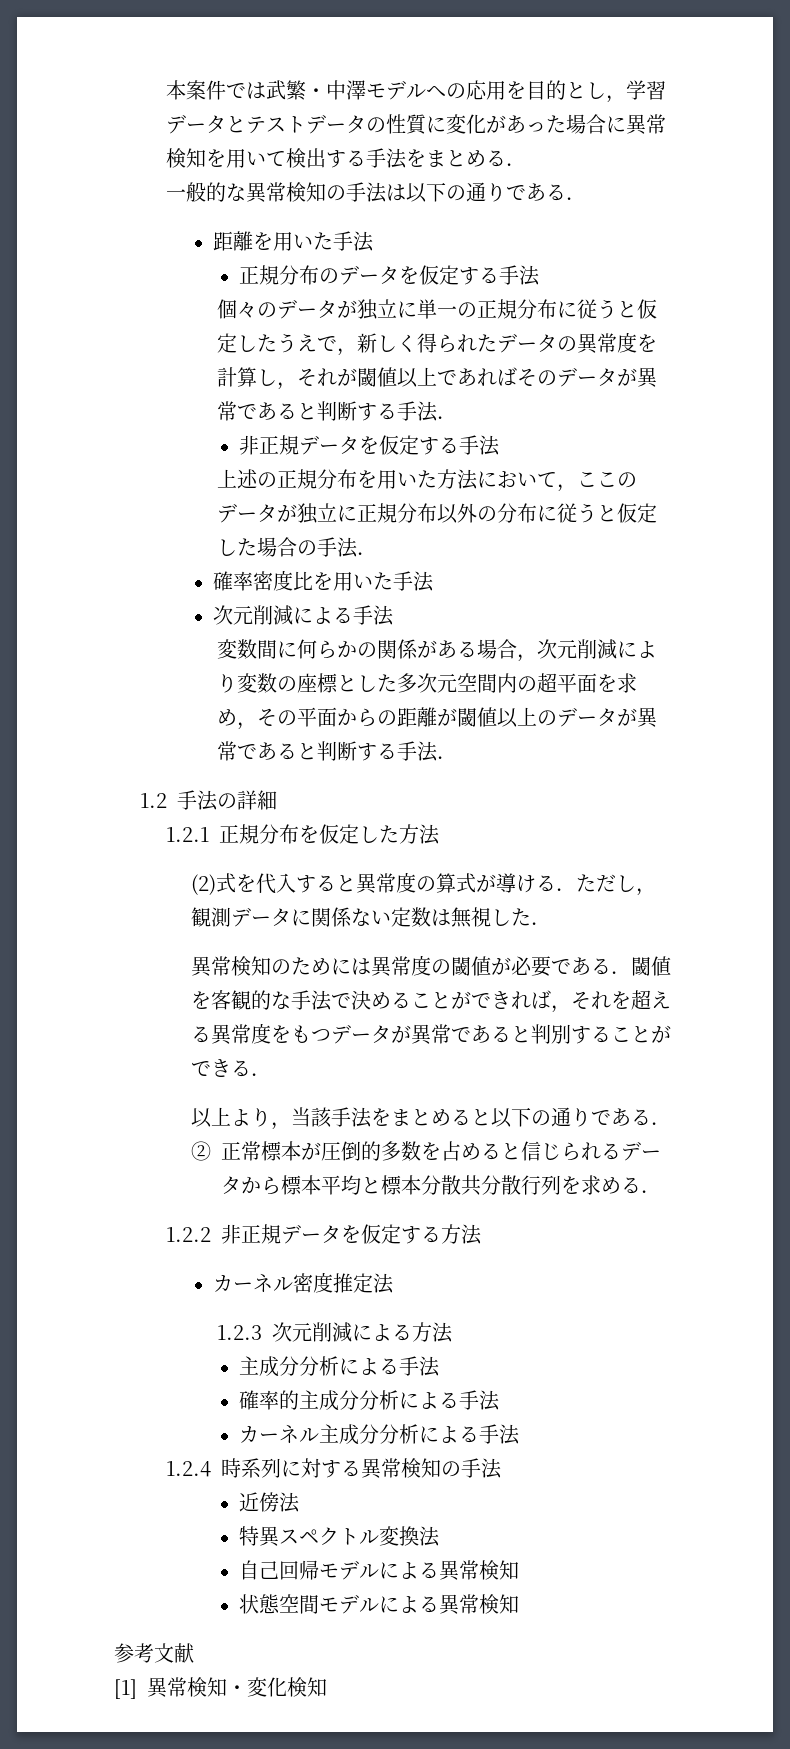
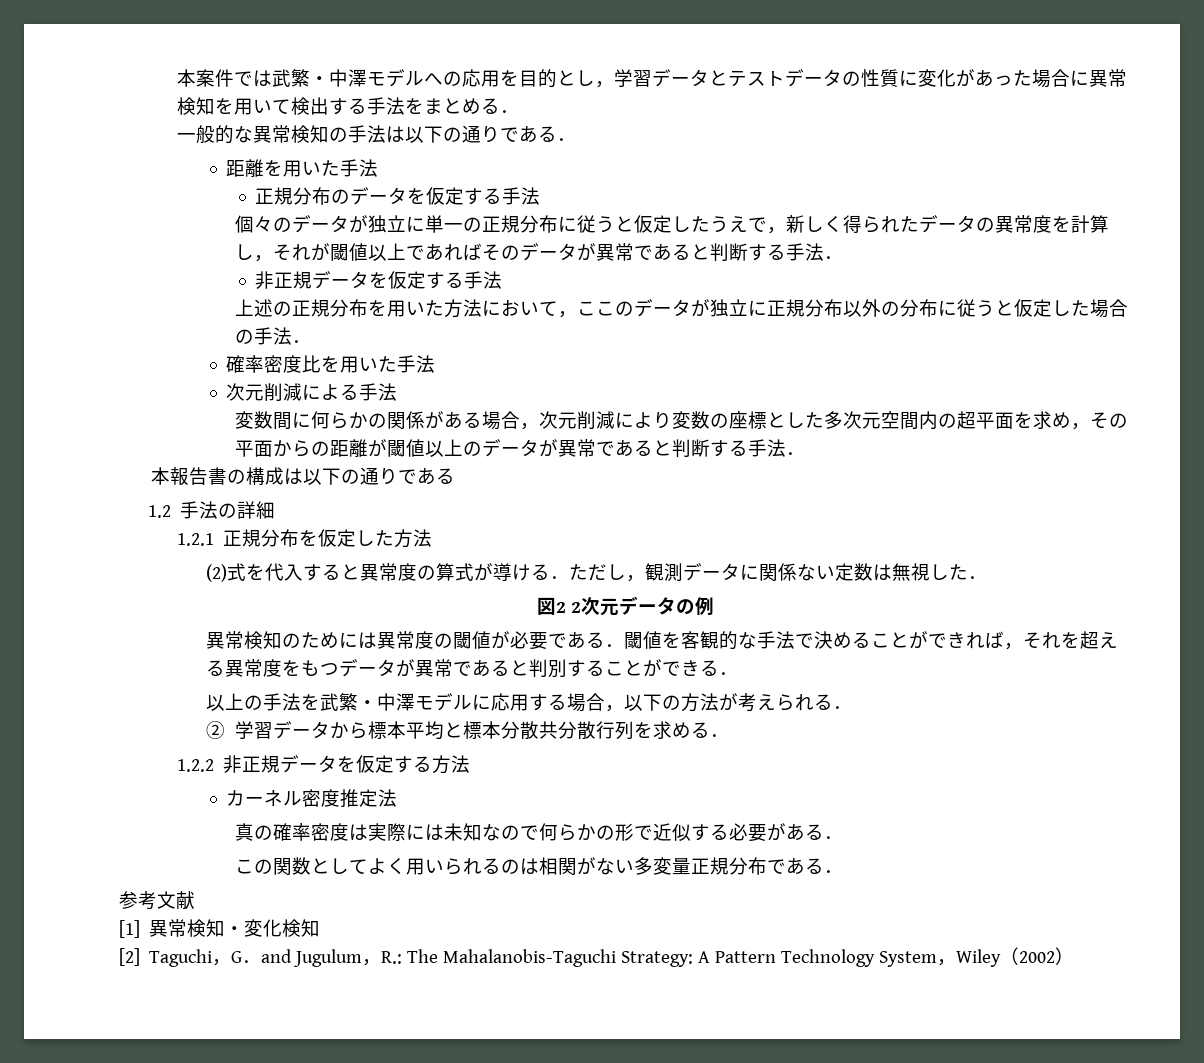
(458, 757) none -> [151,467,456,485] // 本報告書の構成は以下の通りである
(552, 923) none -> [537,596,714,616] // 図2 2次元データの例
[231,1107,672,1130] [191,1141,622,1161] より，当該手法をまとめると以下の通りである． // ②正常標本が圧倒的多数を占めると信じられる -> [243,693,852,712] [205,721,273,739] の手法を武繁・中澤モデルに応用する場合，以下の方法が考えられる． // ②学習
[217,1322,454,1343] [239,1356,441,1377] [239,1390,501,1411] [239,1424,521,1445] [165,1458,502,1479] [239,1492,301,1513] [239,1526,441,1547] [239,1560,520,1581] [239,1594,520,1615] 1.2.3次元削減による方法 // 主成分分析による手法 // 確率的主成分分析による手法 // カーネル主成分分析による手法 // 1.2.4時系列に対する異常検知の手法 // 近傍法 // 特異スペクトル変換法 // 自己回帰モデルによる異常検知 // 状態空間モデルによる異常検知 -> [234,823,843,842] [234,857,843,875] 真の確率密度は実際には未知なので何らかの形で近似する必要がある． // この関数としてよく用いられるのは相関がない多変量正規分布である．
(327, 1687) none -> [119,947,1075,967] // [2] Taguchi，G．and Jugulum，R.: The Mahalanobis-Taguchi Strategy: A Pattern Technology System，Wiley（2002）

